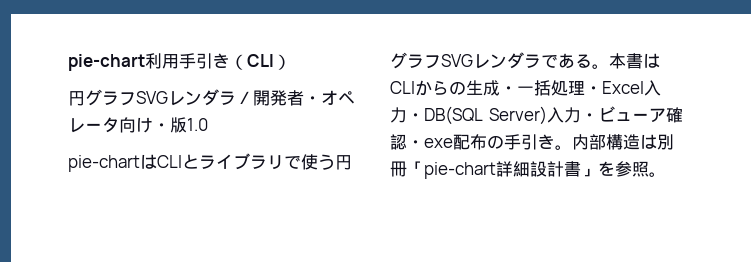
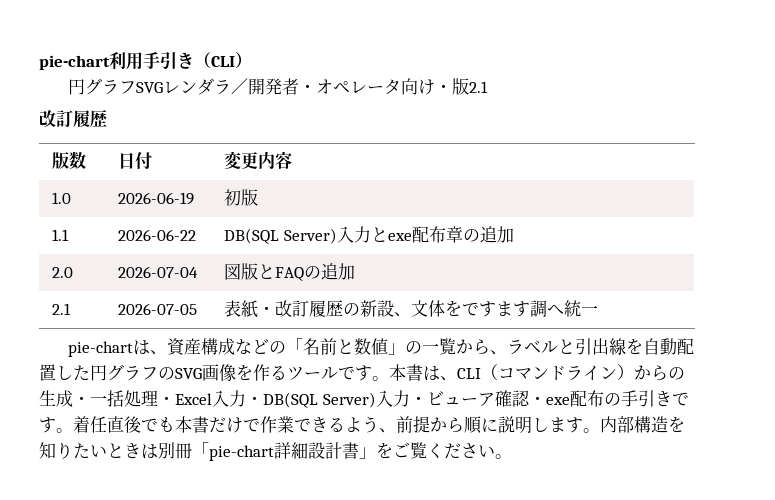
[187,118,208,131] [68,153,352,172] [390,52,660,69] [390,81,415,94] 1.0 // pie-chartはCLIとライブラリで使う円グラフSVGレンダラである。本書はCLI -> [468,81,488,93] [39,110,107,128] [52,151,87,170] [118,152,153,170] [224,151,293,169] [52,192,72,204] [118,192,195,205] [224,189,259,206] [52,229,70,241] [118,229,197,241] [224,226,514,244] [52,267,74,278] [118,266,199,278] [224,263,356,281] [52,303,72,315] [118,303,198,315] [224,300,599,318] [67,338,694,357] [39,364,634,382] 2.1 // 改訂履歴 // 版数 | 日付 | 変更内容 // 1.0 | 2026-06-19 | 初版 // 1.1 | 2026-06-22 | DB(SQL Server)入力とexe配布章の追加 // 2.0 | 2026-07-04 | 図版とFAQの追加 // 2.1 | 2026-07-05 | 表紙・改訂履歴の新設、文体をですます調へ統一 // pie-chartは、資産構成などの「名前と数値」の一覧から、ラベルと引出線を自動配置した円グラフのSVG画像を作るツールです。本書は、CLI（コマンドライン）
[555,134,640,150] 。内部構造 -> [671,392,689,406] [39,416,685,434] [39,442,141,459] です。着任直後でも本書だけで作業できるよう、前提から順に説明します。内部構造を知りたいとき
[615,161,649,177] 参照 -> [393,442,495,459] ご覧ください

